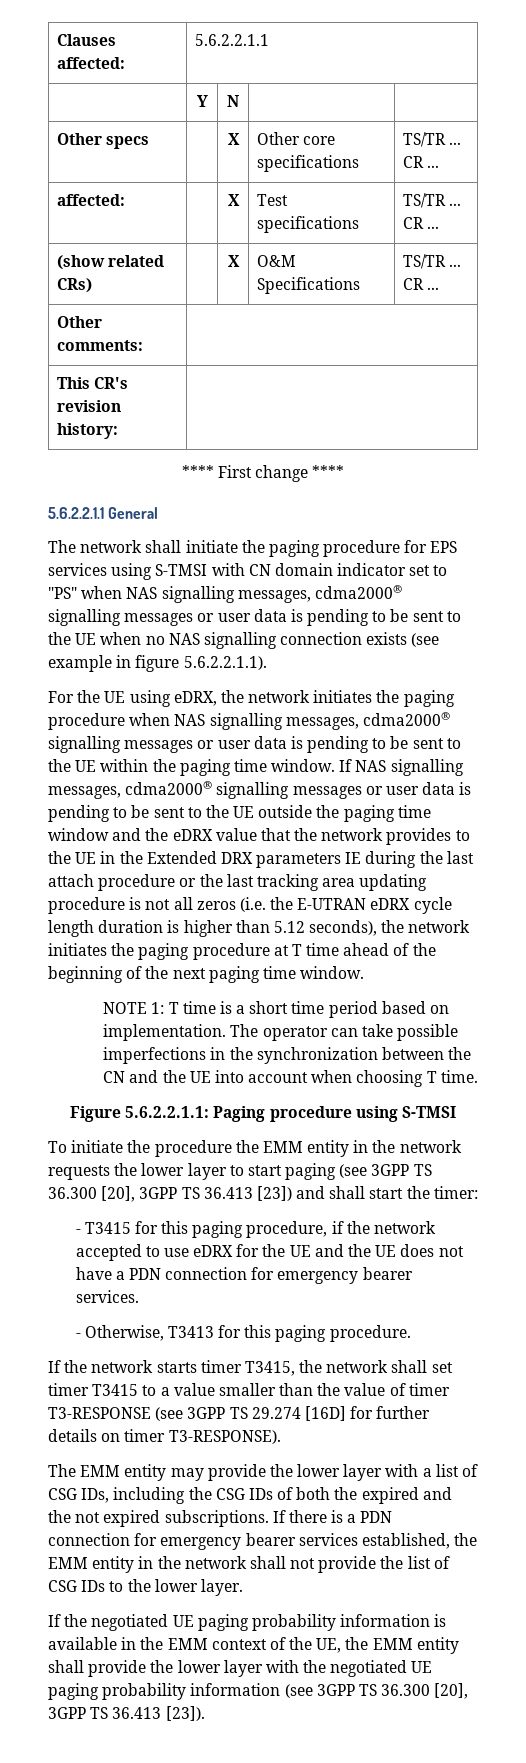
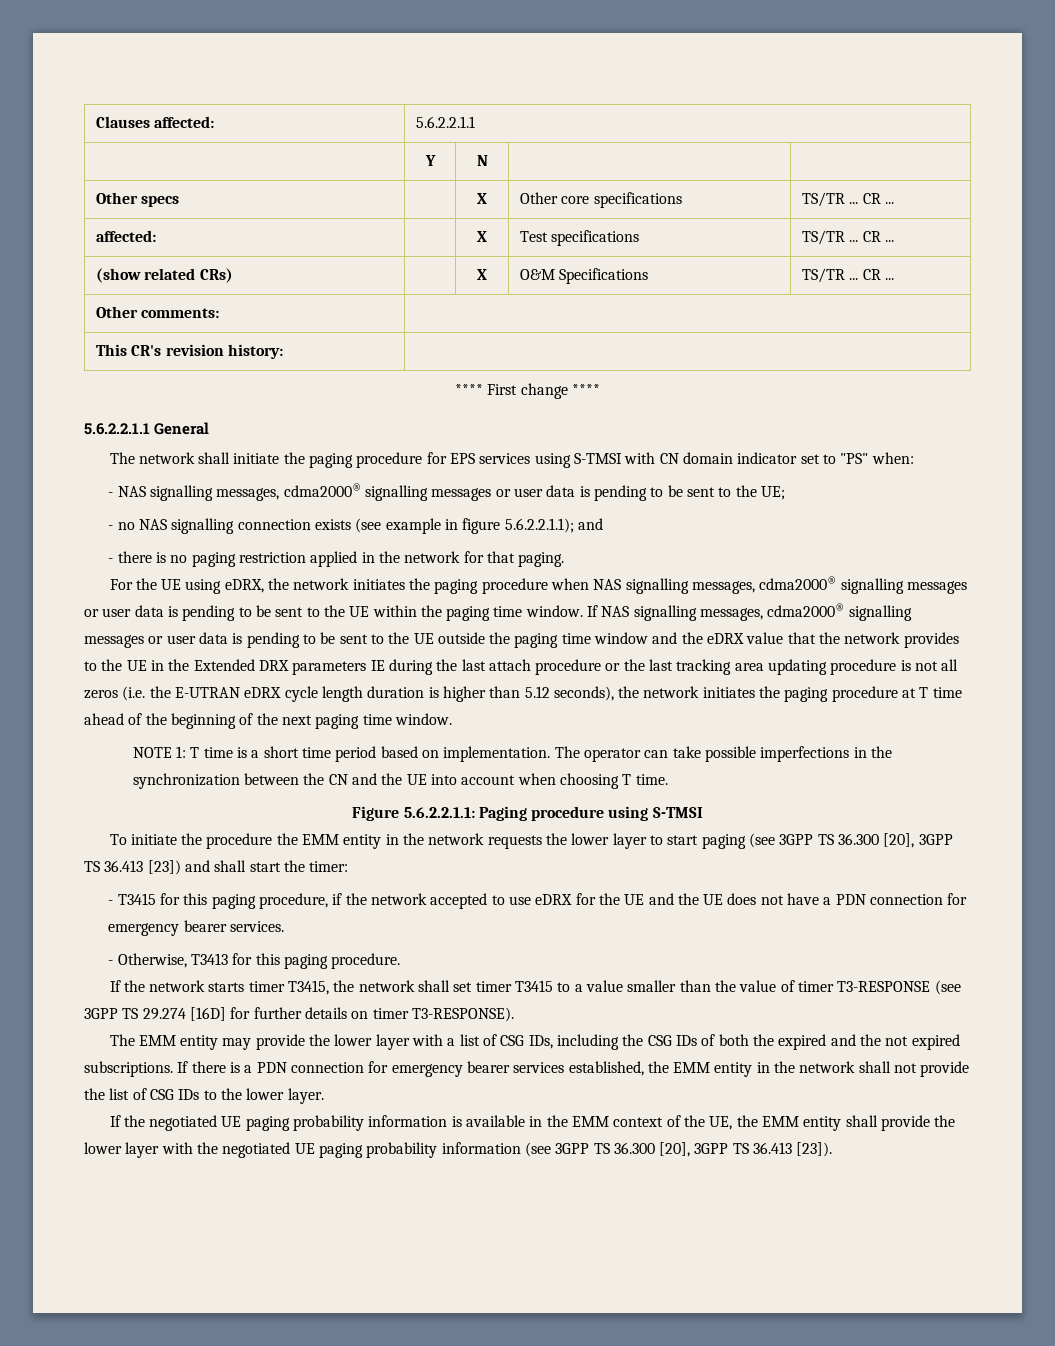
[81,586,123,599] when -> [871,452,914,464] [108,492,114,497] when: // -
[75,632,142,645] UE when -> [760,486,785,500] [108,525,114,530] UE; // -
[183,656,267,670] 5.6.2.2.1.1). -> [504,518,603,533] [108,551,565,567] 5.6.2.2.1.1); and // - there is no paging restriction applied in the network for that paging.

